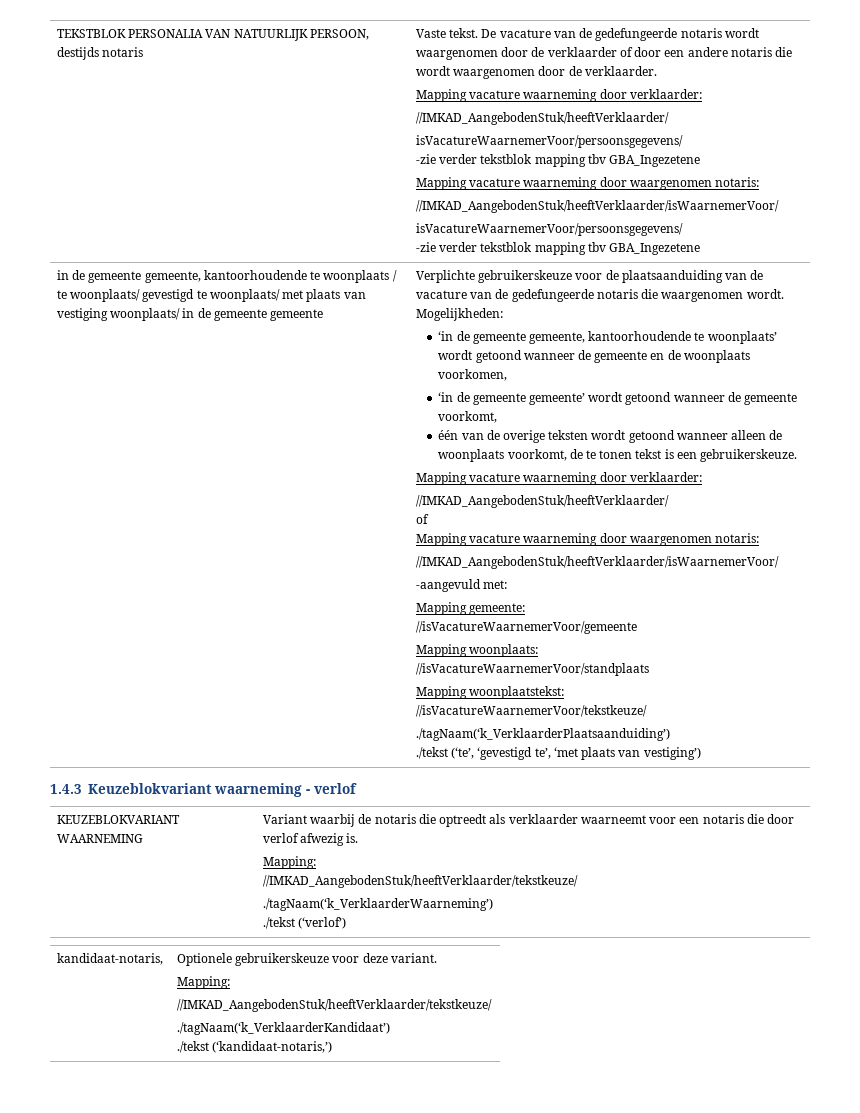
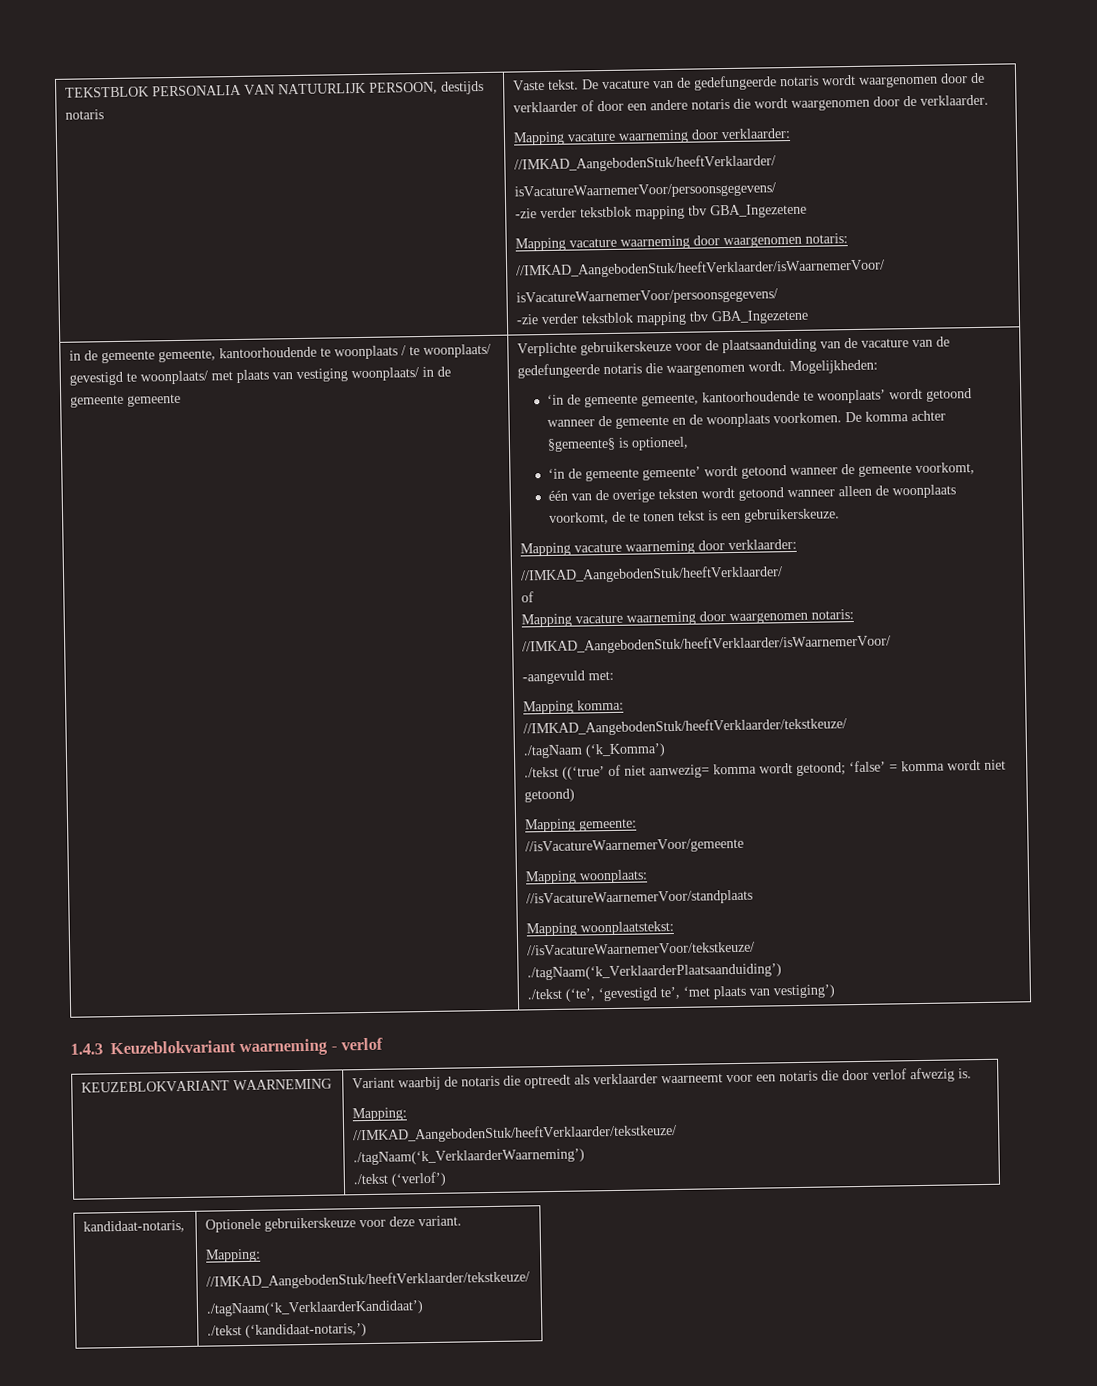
[438,369,508,381] voorkomen, -> [772,410,946,424] [546,436,689,452] voorkomen. De komma achter §gemeente§ is optioneel,
(508, 584) none -> [523,699,625,715] [523,717,848,737] [523,743,667,759] [524,759,1007,780] [524,788,576,803] // Mapping komma: // //IMKAD_AangebodenStuk/heeftVerklaarder/tekstkeuze/ // ./tagNaam (‘k_Komma’) // ./tekst ((‘true’ of niet aanwezig= komma wordt getoond; ‘false’ = komma wordt niet getoond)

